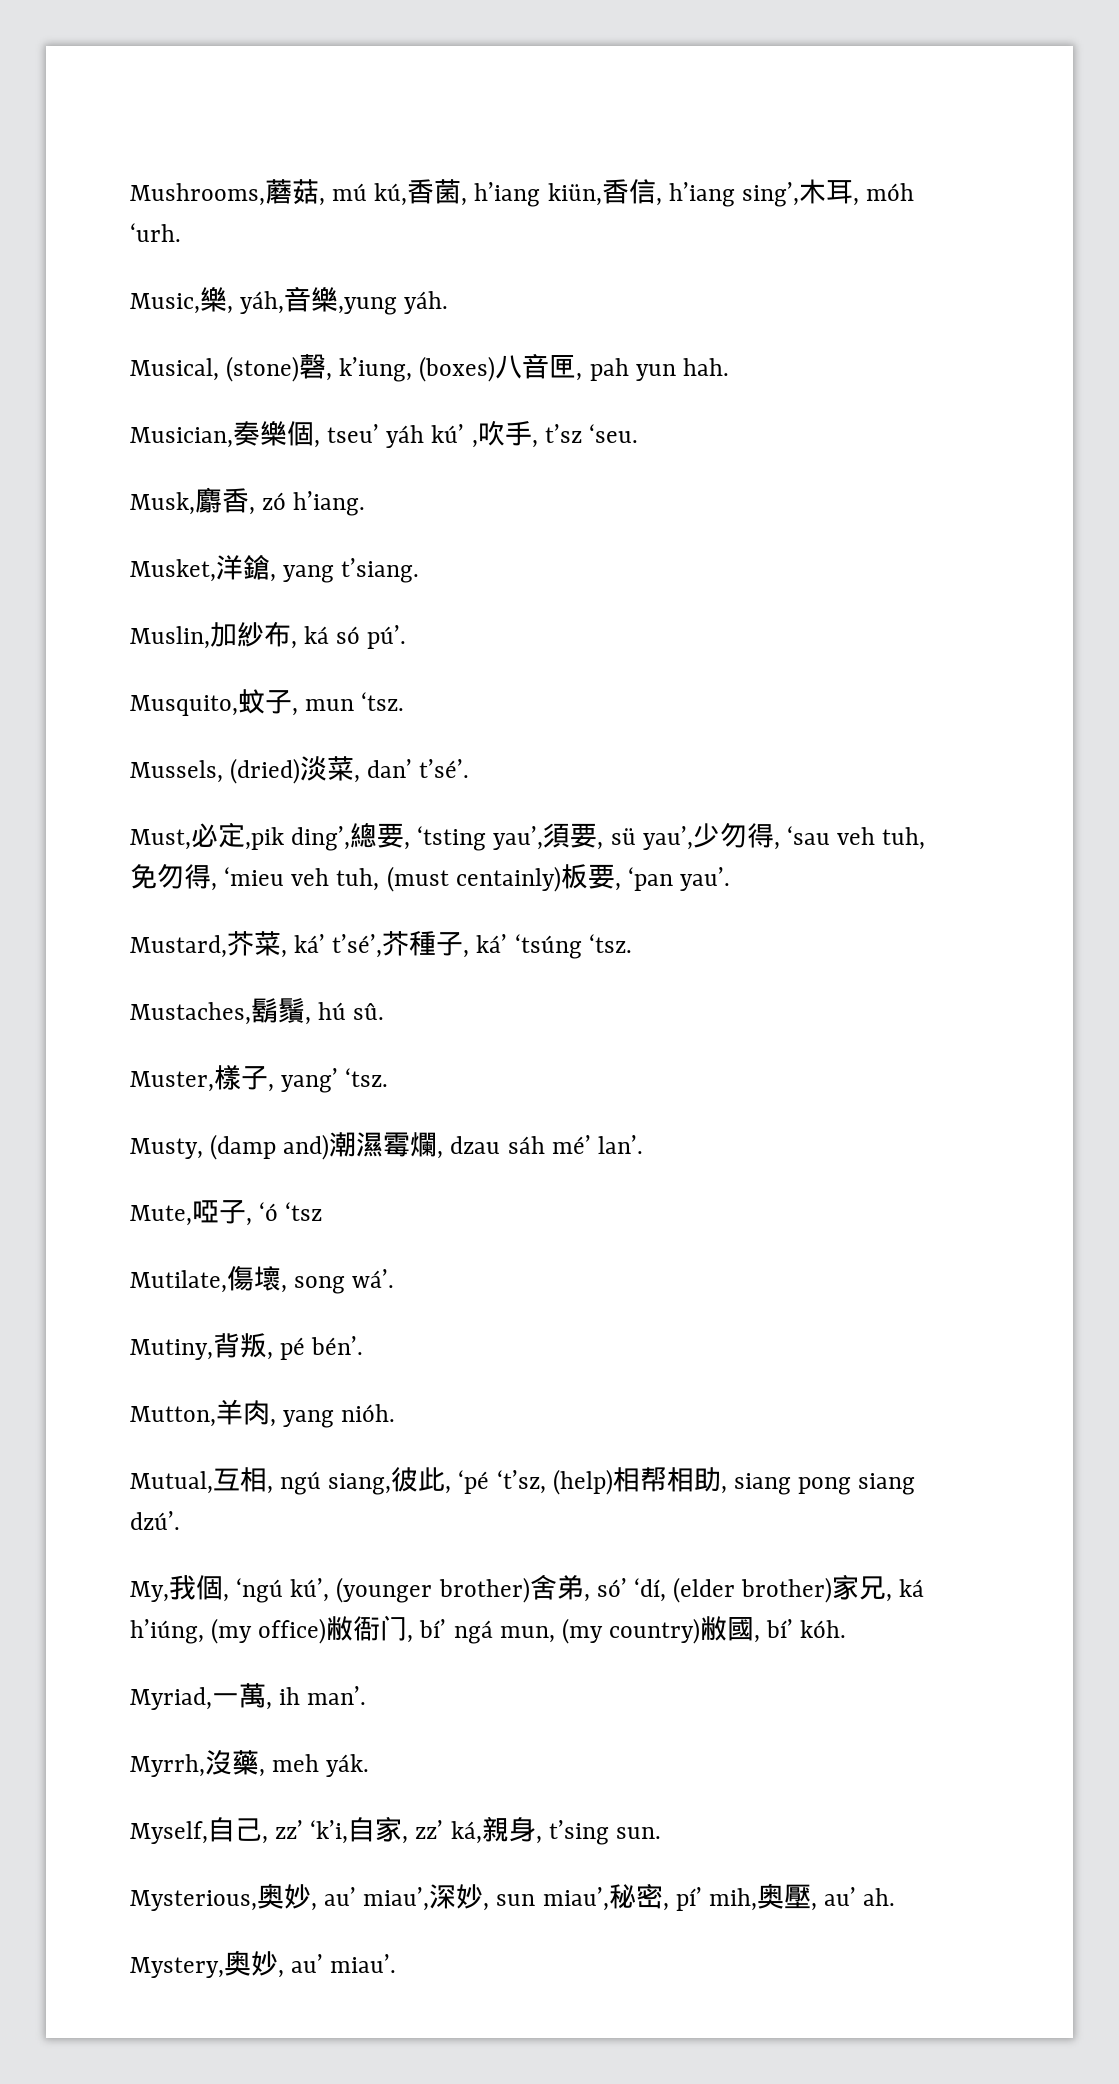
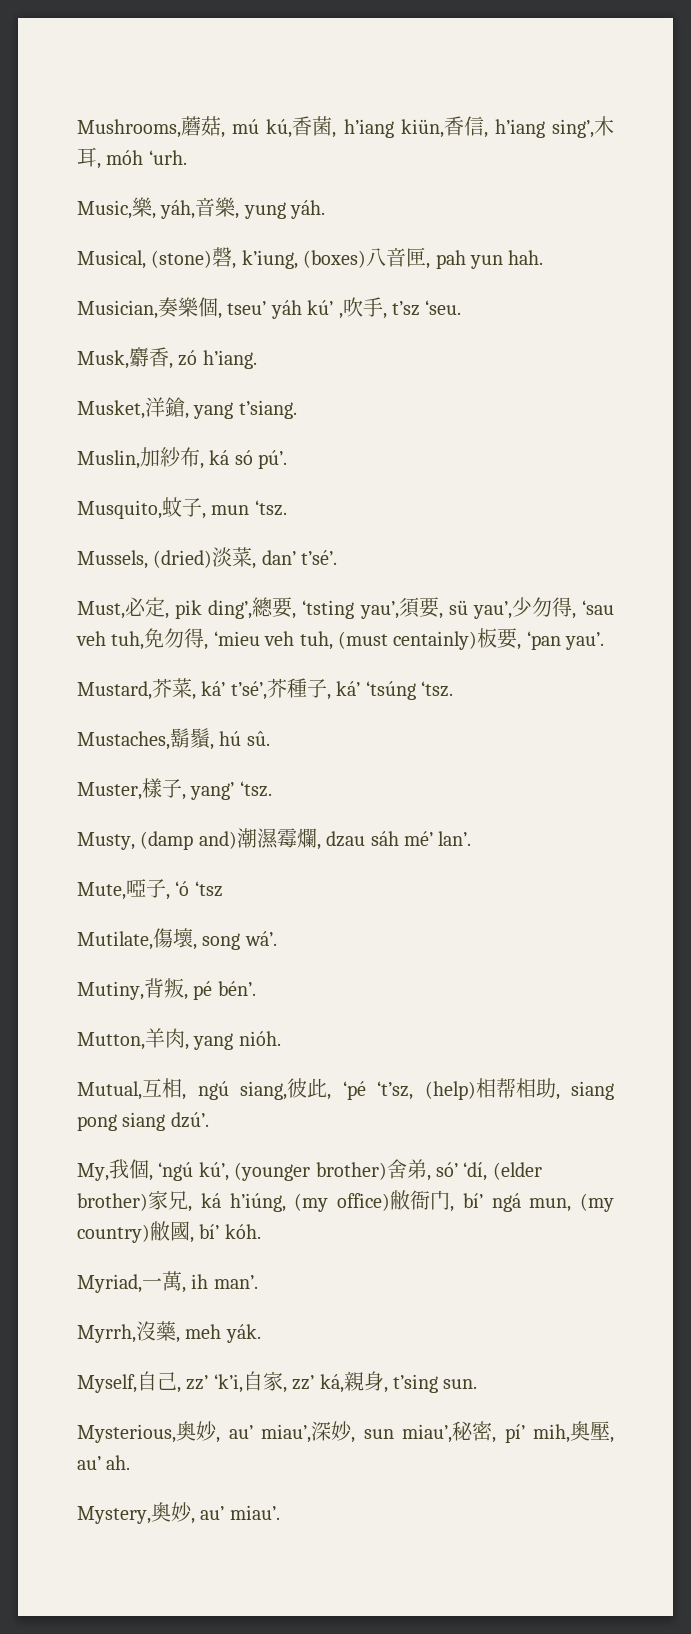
[338,297,398,315] ,yung -> [235,202,286,219] , yung
[245,827,284,850] ,pik -> [165,600,203,619] , pik

